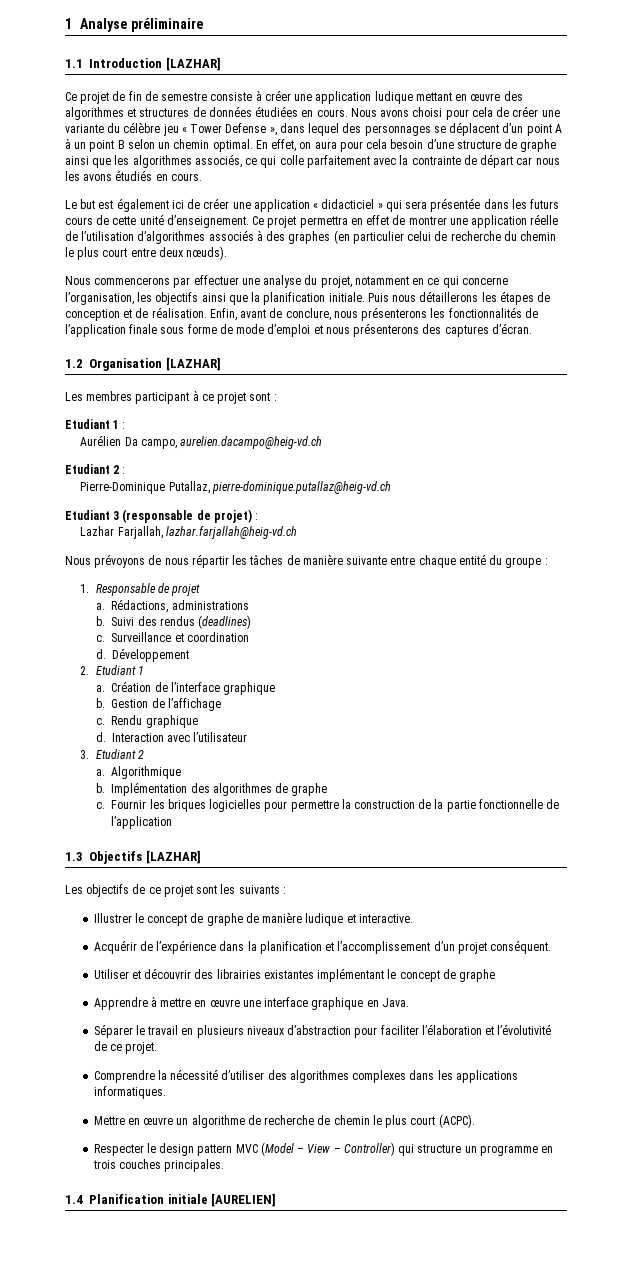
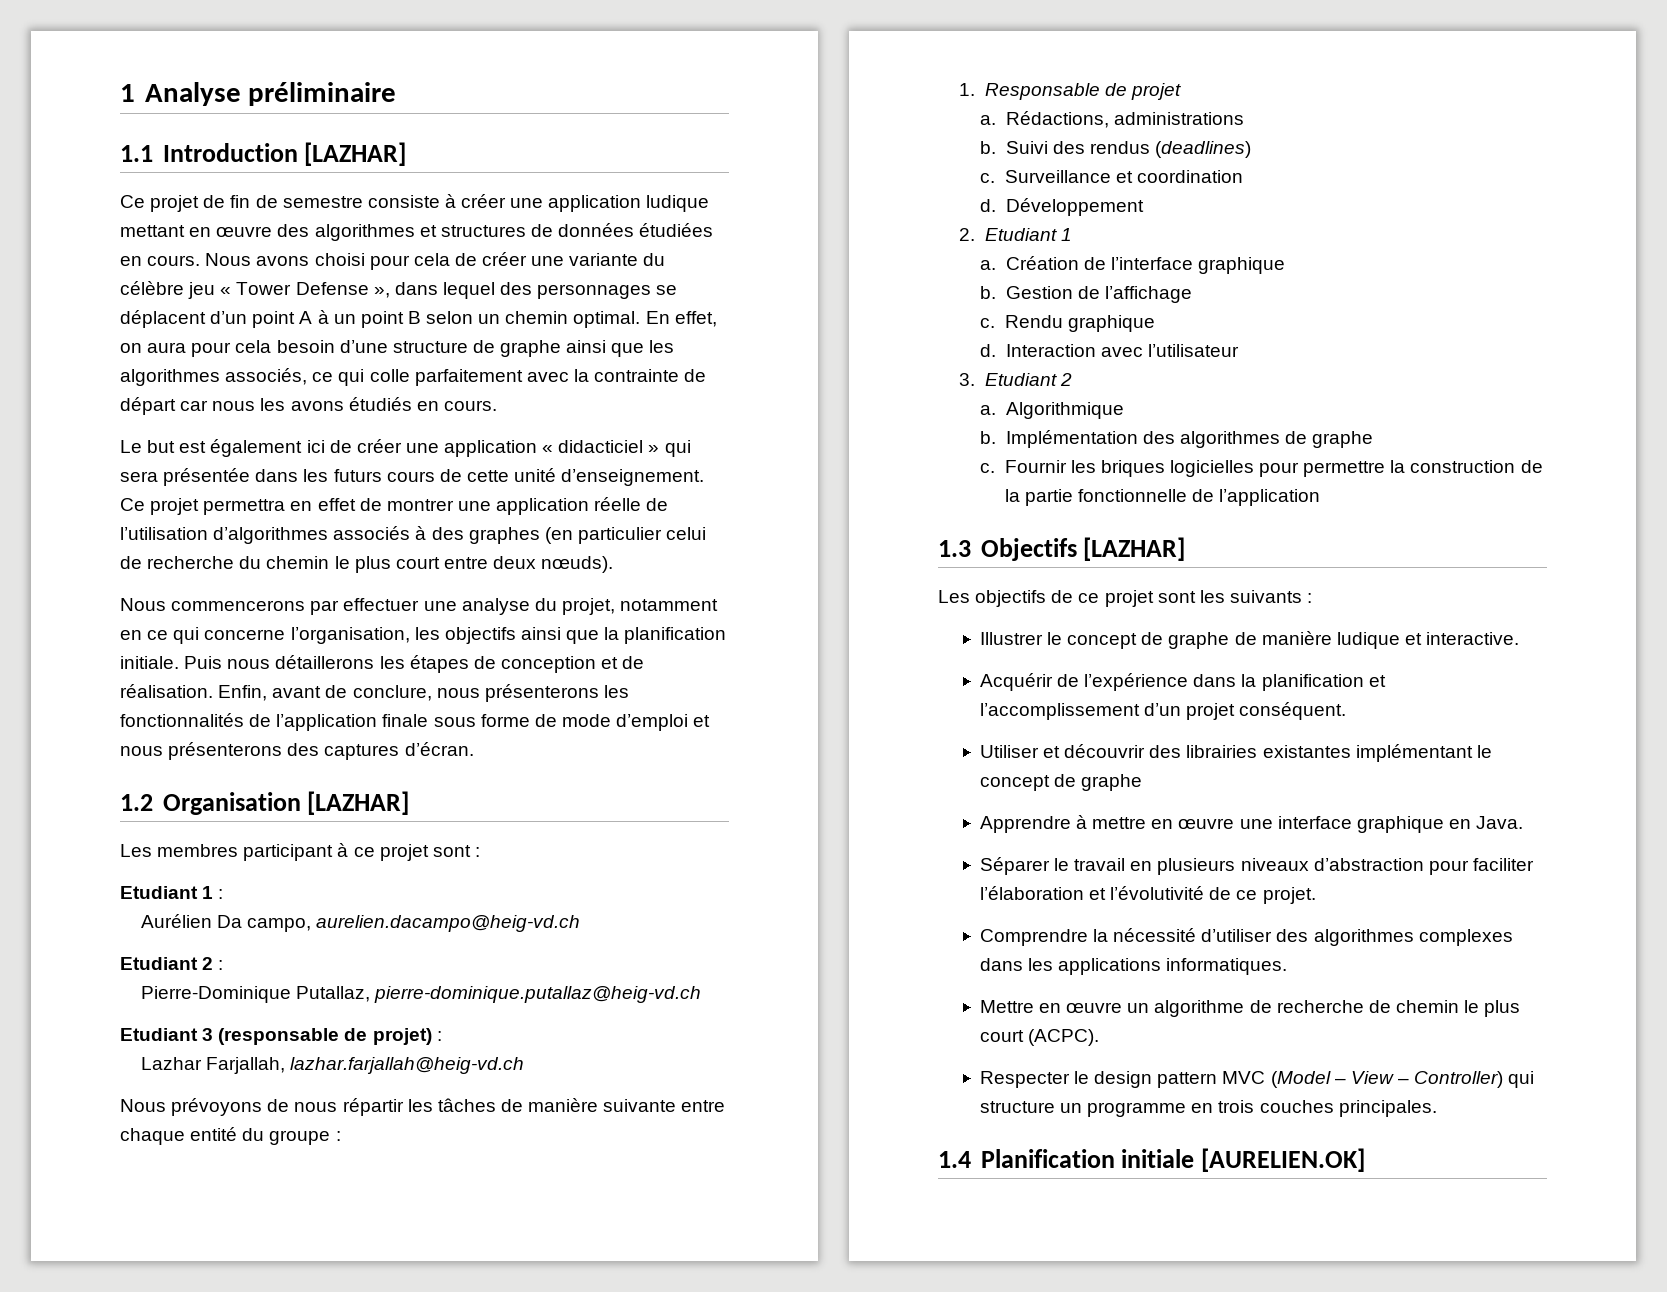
[211,1193,277,1207] [AURELIEN] -> [1201,1148,1366,1172] [AURELIEN.OK]

